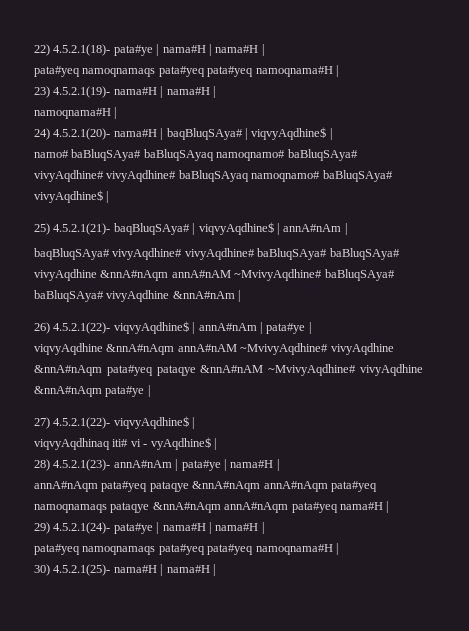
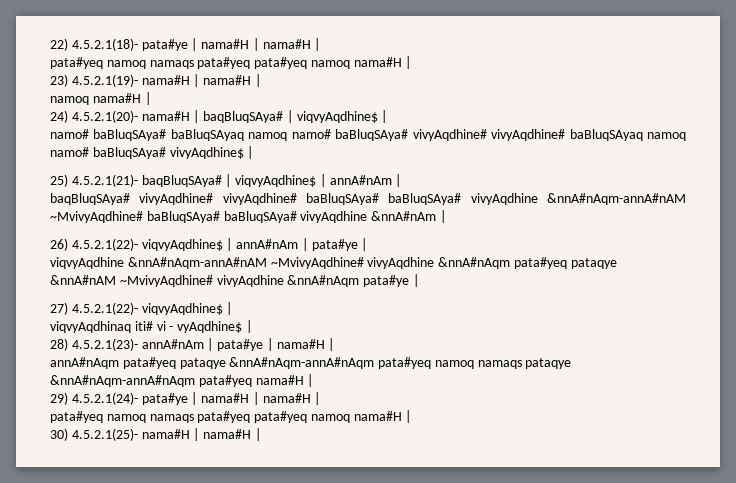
[82,66,333,77] namoqnamaqs pata#yeq pata#yeq namoqnama#H -> [106,57,402,69] namoq namaqs pata#yeq pata#yeq namoq nama#H
[34,108,111,119] namoqnama#H -> [50,93,141,105] namoq nama#H
[216,150,286,161] namoqnamo# -> [248,129,331,141] namoq namo#
[251,171,321,182] namoqnamo# -> [647,132,687,141] [50,147,89,157] namoq namo#
[100,270,231,281] &nnA#nAqm annA#nAM -> [546,193,686,205] &nnA#nAqm-annA#nAM
[106,344,237,355] &nnA#nAqm annA#nAM -> [127,257,267,269] &nnA#nAqm-annA#nAM
[192,481,377,492] [34,502,289,513] &nnA#nAqm annA#nAqm pata#yeq namoqnamaqs pataqye &nnA#nAqm annA#nAqm -> [229,357,572,369] [50,375,195,387] &nnA#nAqm-annA#nAqm pata#yeq namoq namaqs pataqye &nnA#nAqm-annA#nAqm
[82,544,333,555] namoqnamaqs pata#yeq pata#yeq namoqnama#H -> [106,411,402,423] namoq namaqs pata#yeq pata#yeq namoq nama#H

